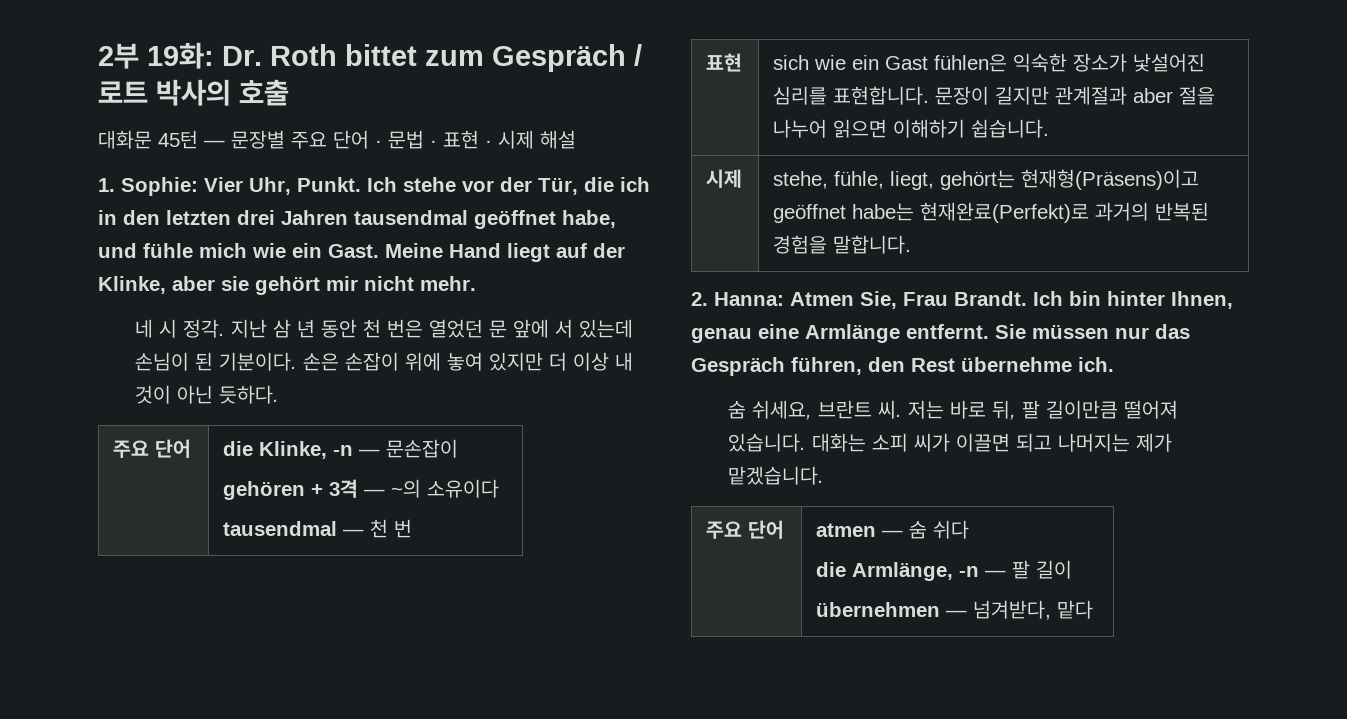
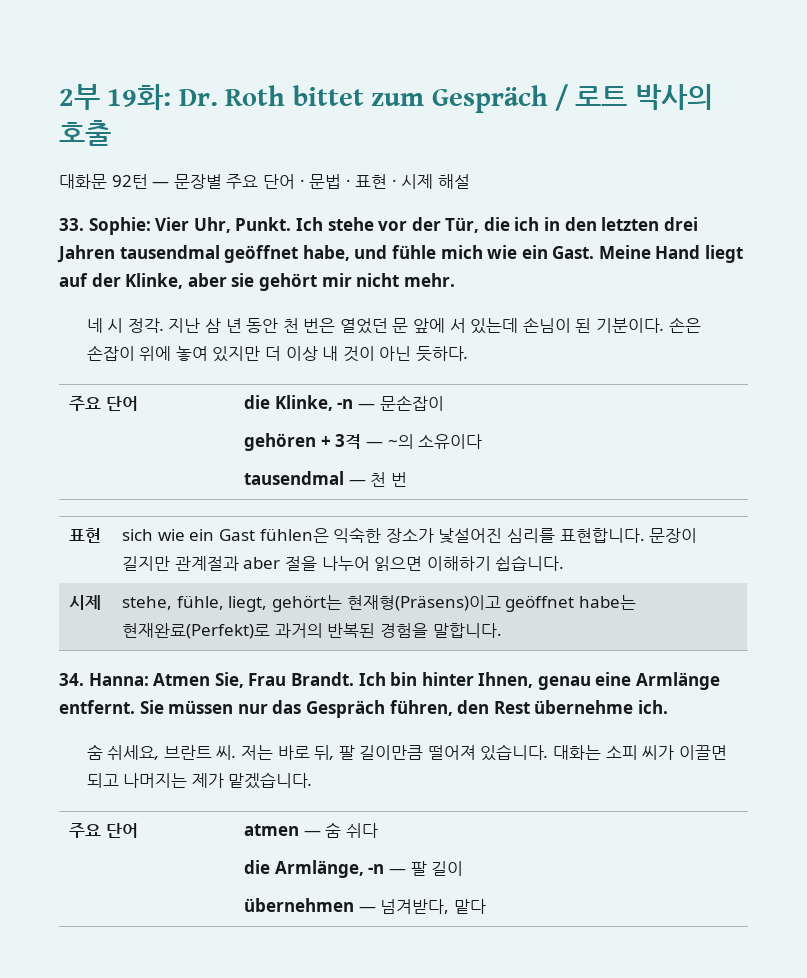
[158,130,198,149] 45턴 -> [111,174,148,189] 92턴
[98,178,115,192] 1. -> [59,218,84,231] 33.
[691,292,708,306] 2. -> [59,673,84,686] 34.

